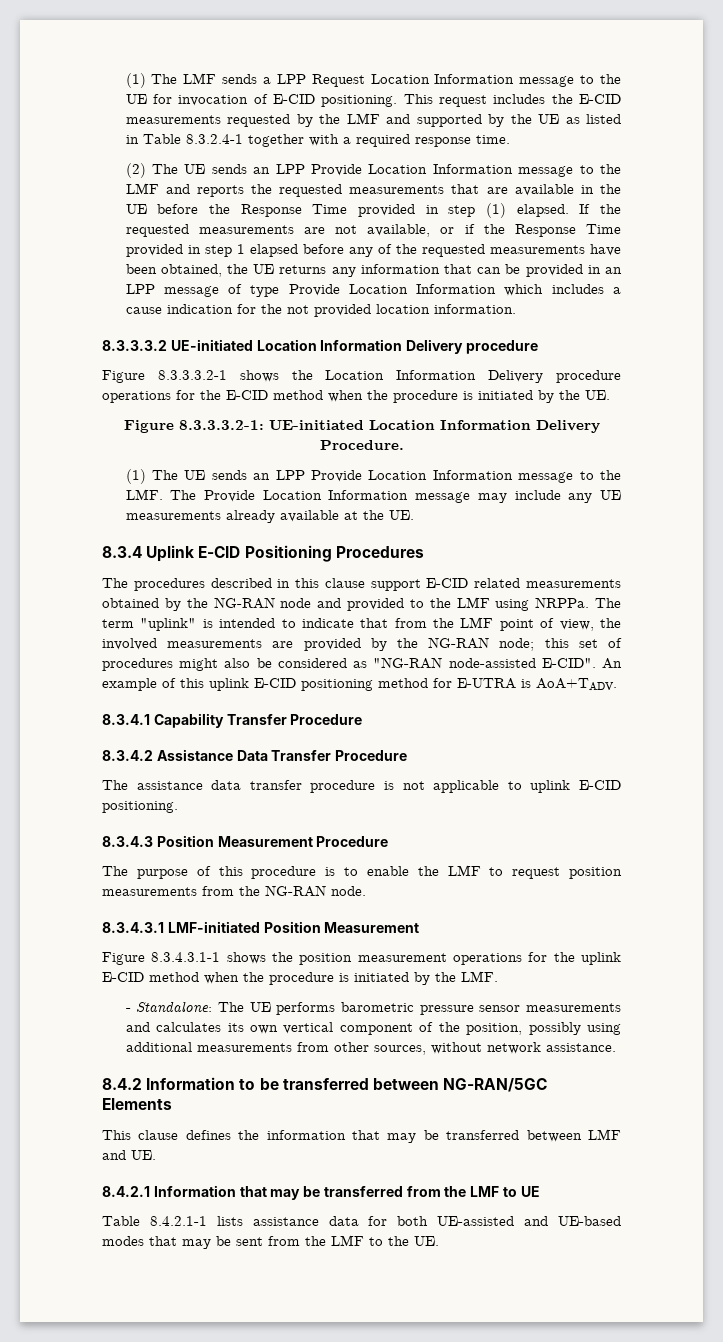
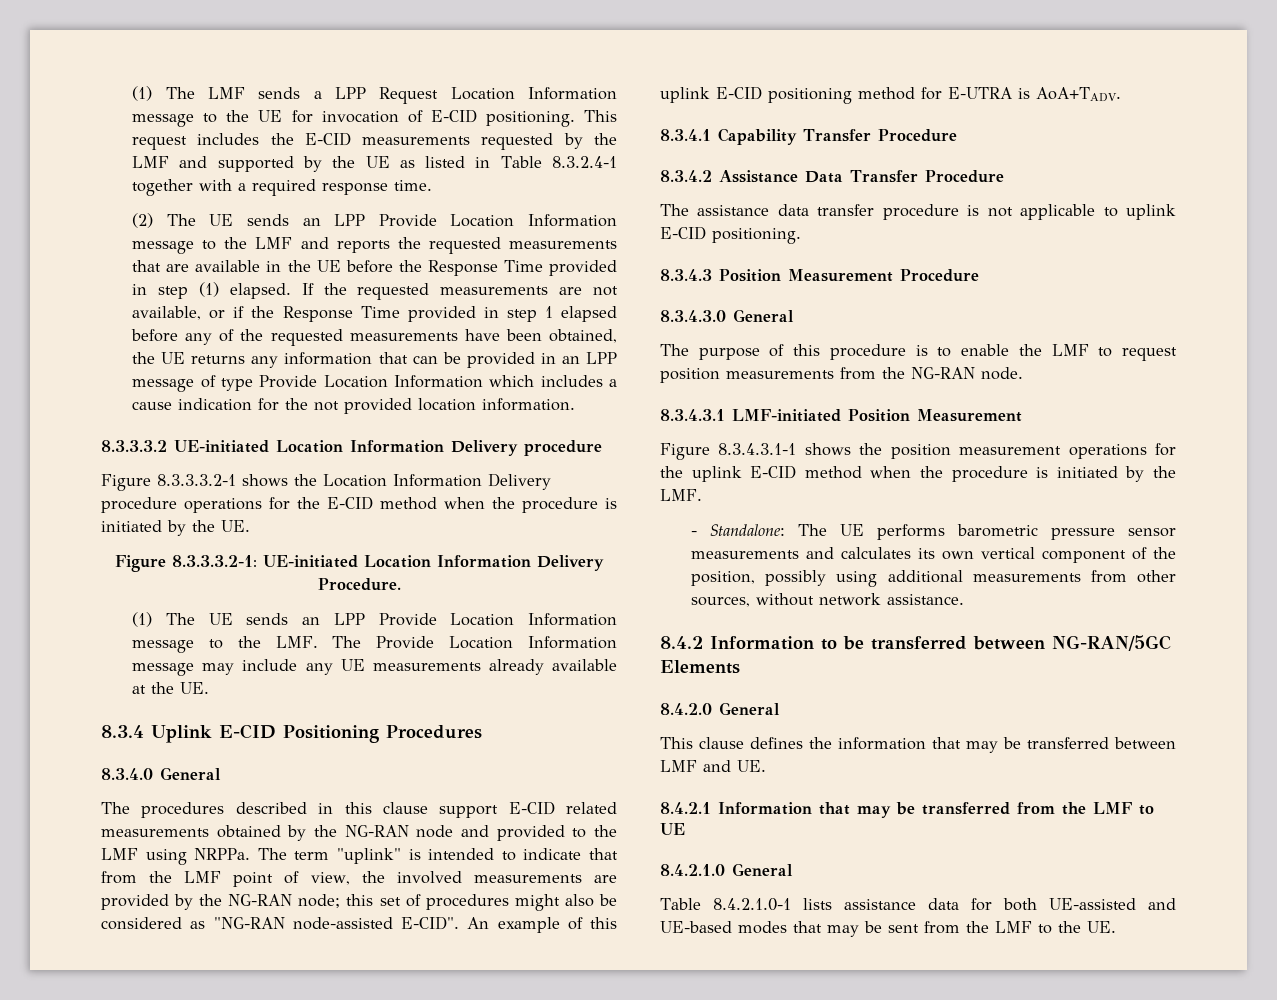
(424, 552) none -> [101,767,221,780] // 8.3.4.0 General
(389, 841) none -> [660,309,794,322] // 8.3.4.3.0 General
(172, 1104) none -> [660,702,780,715] // 8.4.2.0 General
[102,1216,207,1226] // Table 8.4.2.1-1 -> [660,863,793,876] [660,898,791,911] // 8.4.2.1.0 General // Table 8.4.2.1.0-1

